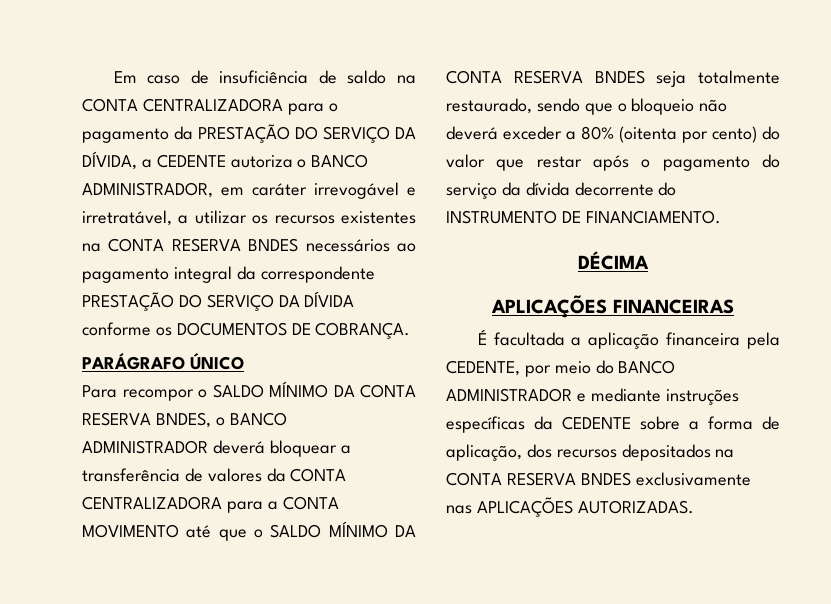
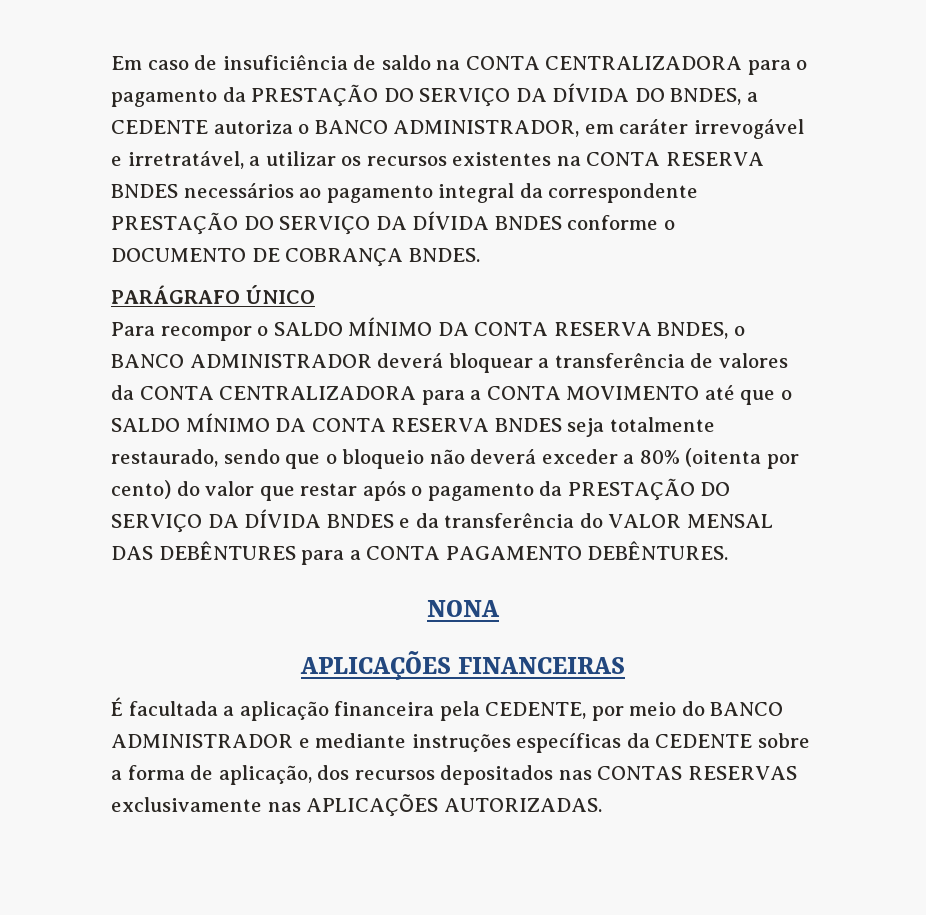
[82,151,137,170] DÍVIDA, -> [552,83,742,105] DÍVIDA DO BNDES,
[82,322,411,339] conforme os DOCUMENTOS DE COBRANÇA. -> [494,215,675,230] [111,248,480,267] BNDES conforme o DOCUMENTO DE COBRANÇA BNDES.
[762,154,780,168] [446,182,677,199] [446,210,721,224] [578,251,649,270] do serviço da dívida decorrente do INSTRUMENTO DE FINANCIAMENTO. // DÉCIMA -> [539,478,731,501] [111,509,773,533] [111,541,729,565] [427,600,500,617] da PRESTAÇÃO DO SERVIÇO DA DÍVIDA BNDES e da transferência do VALOR MENSAL DAS DEBÊNTURES para a CONTA PAGAMENTO DEBÊNTURES. // NONA
[715,449,735,458] [446,472,631,486] na CONTA RESERVA BNDES -> [558,766,797,780] nas CONTAS RESERVAS

